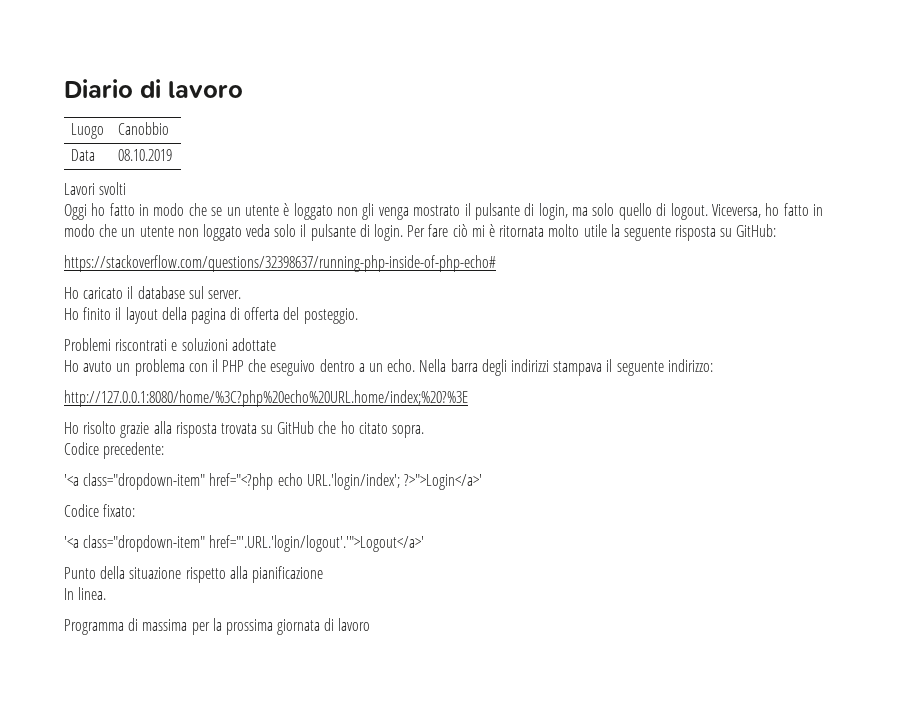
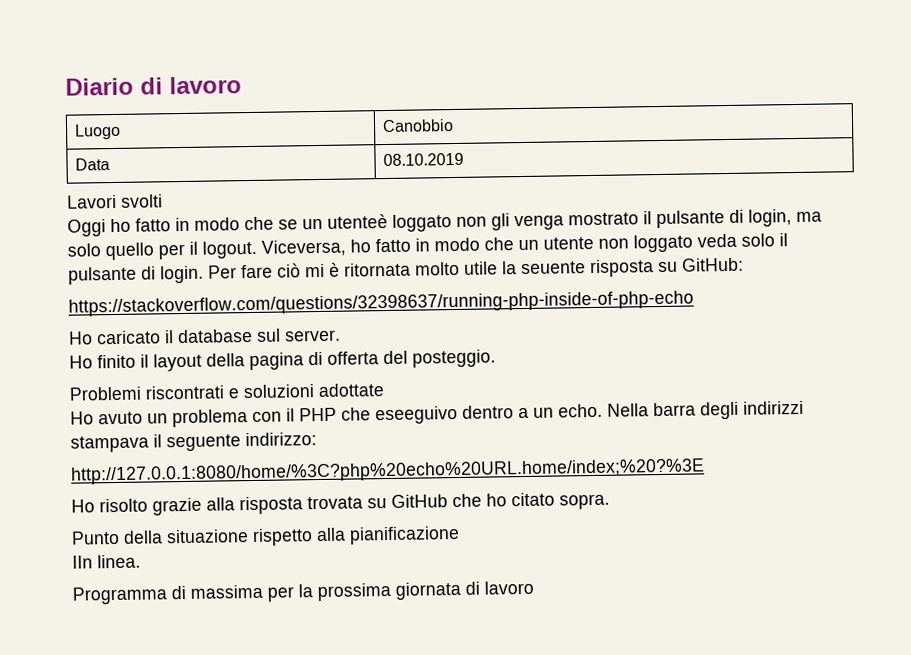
[244,203,290,216] utente è -> [327,213,388,229] utenteè
[656,203,667,216] di -> [158,241,198,260] per il
[623,226,671,241] seguente -> [521,261,586,275] seuente
[64,255,496,272] https://stackoverflow.com/questions/32398637/running-php-inside-of-php-echo# -> [68,290,694,317] https://stackoverflow.com/questions/32398637/running-php-inside-of-php-echo
[270,360,316,376] eseguivo -> [375,405,458,425] eseeguivo
[64,442,165,459] [64,473,482,490] [64,504,136,517] [64,535,425,552] // Codice precedente: // '<a class="dropdown-item" href="<?php echo URL.'login/index'; ?>">Login</a>' // Codice fixato: // '<a class="dropdown-item" href="'.URL.'login/logout'.'">Logout</a>' -> (610, 501) none
[64,588,74,600] In -> [72,555,93,569] IIn

